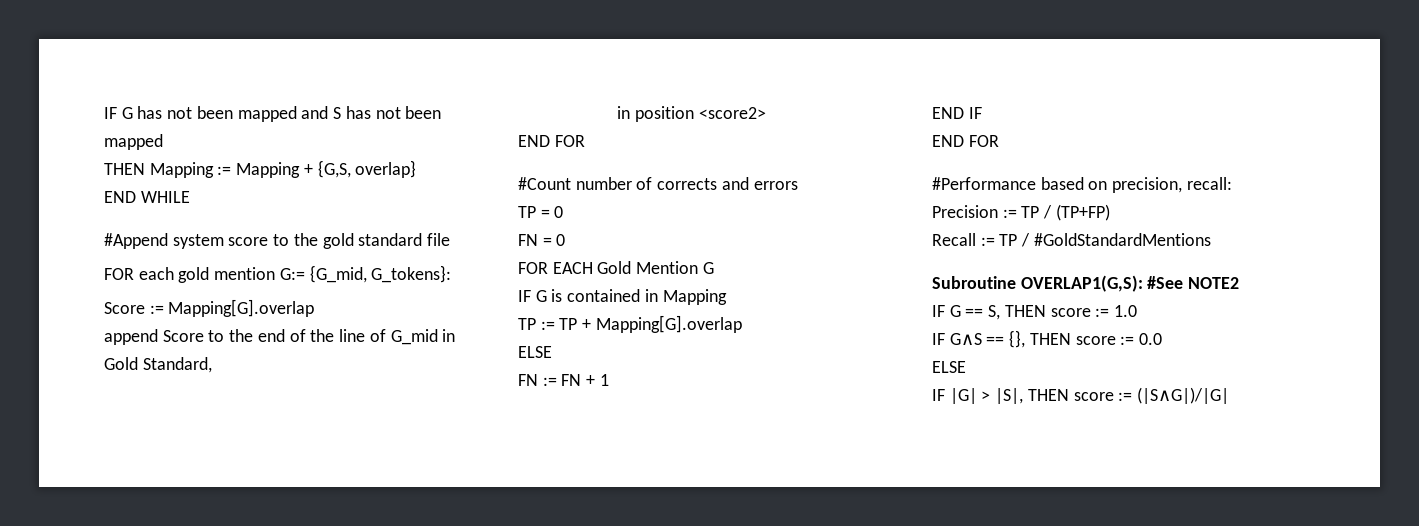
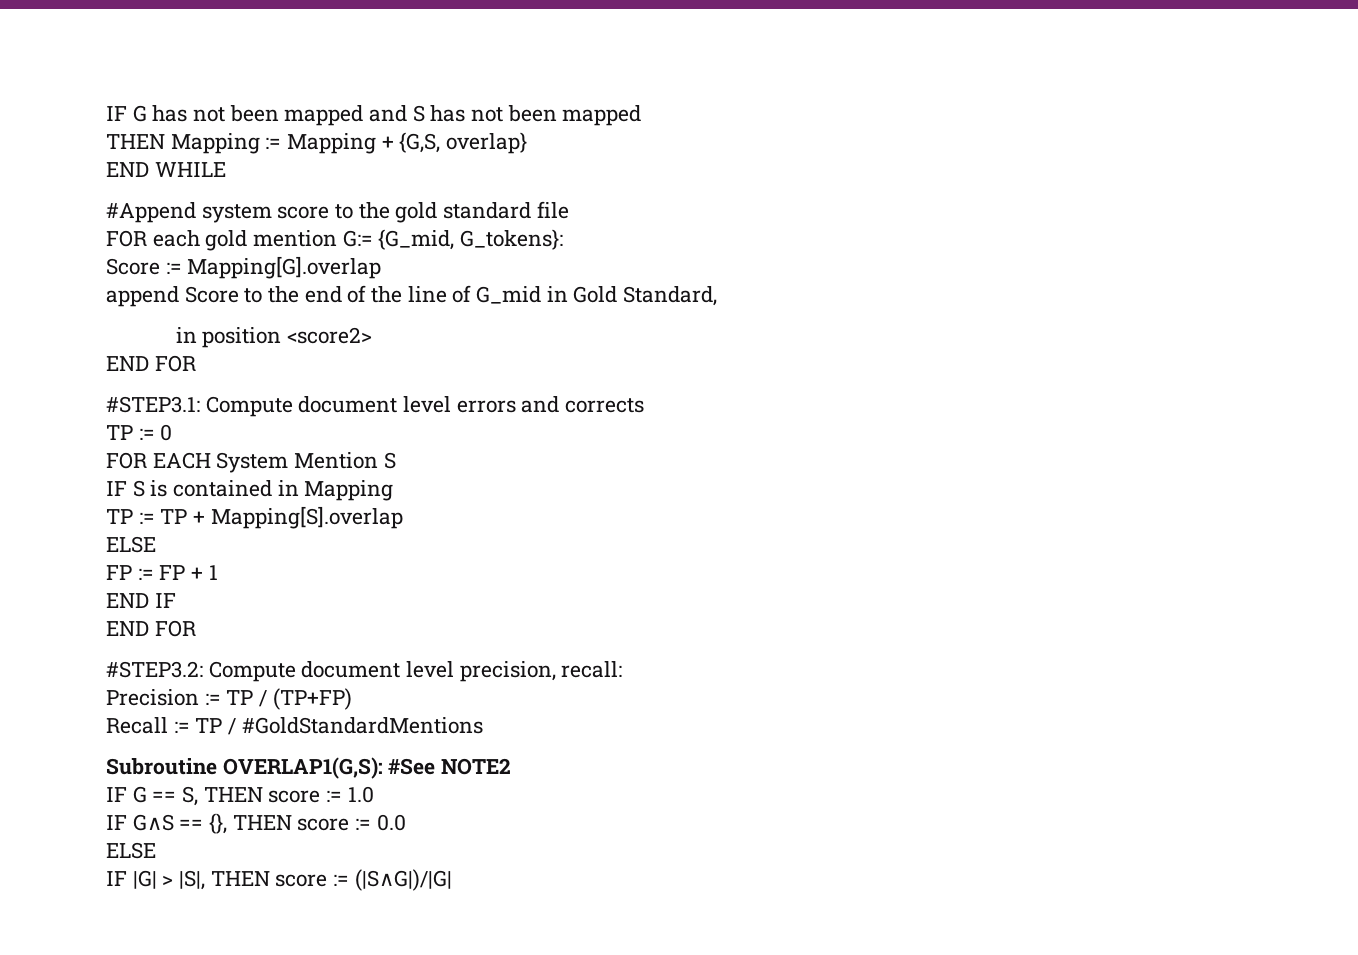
[518,177,653,190] #Count number of -> [106,396,560,417] #STEP3.1: Compute document level errors and
[721,177,798,190] [518,206,564,218] [518,234,552,246] and errors // TP = 0 // FN = -> [106,425,155,440] // TP :=
[597,261,714,274] [518,290,547,302] Gold Mention G // IF G -> [216,452,396,473] [106,480,145,497] System Mention S // IF S
[595,315,742,333] [518,346,552,358] [518,374,582,386] Mapping[G].overlap // ELSE // FN := FN -> [210,506,403,529] [106,536,156,553] [106,565,186,580] Mapping[S].overlap // ELSE // FP := FP
[932,177,1108,190] #Performance based on -> [106,661,455,682] #STEP3.2: Compute document level

